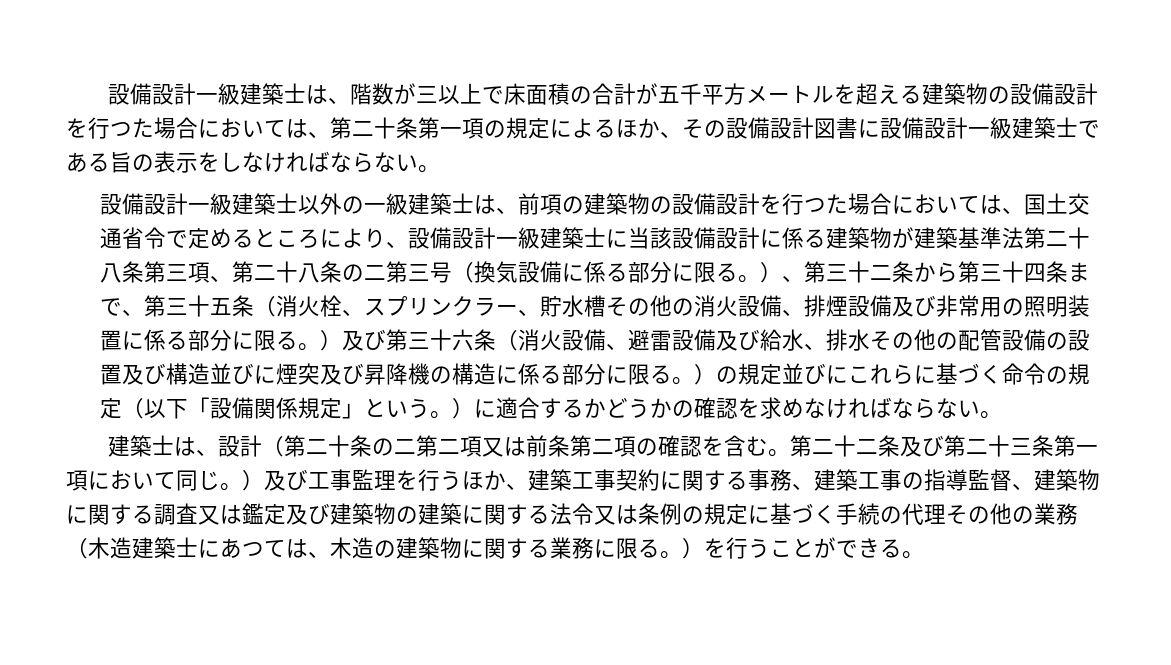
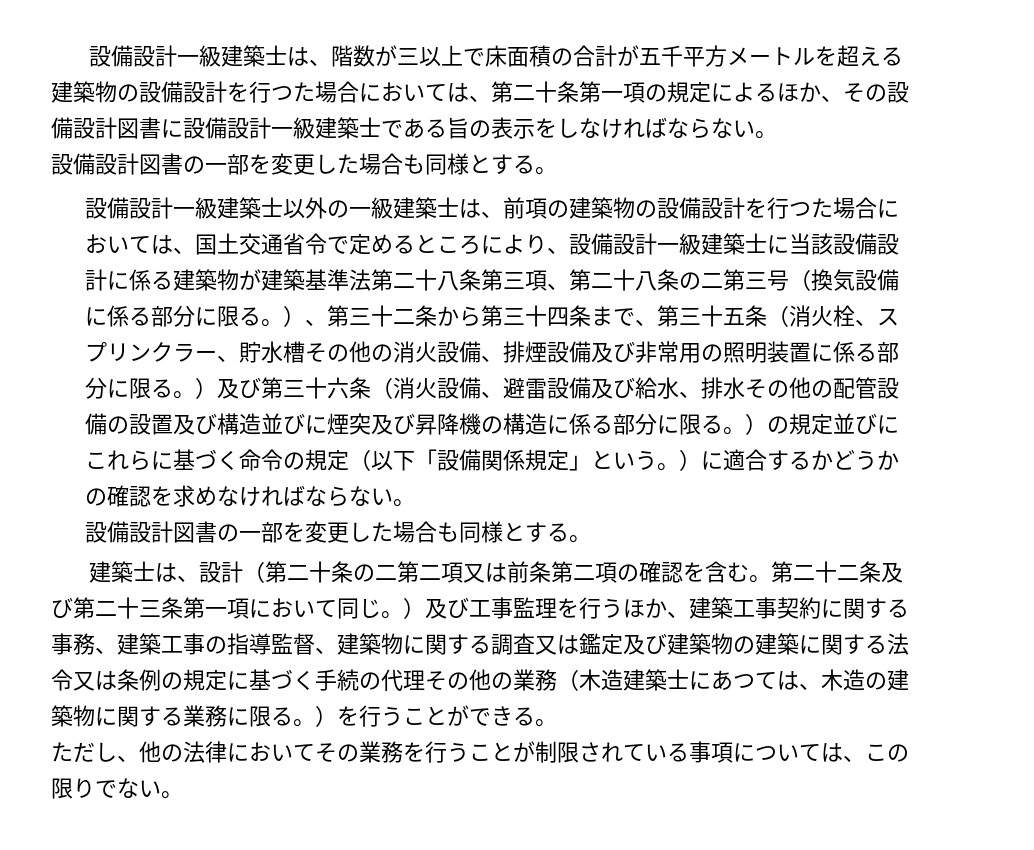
(440, 169) none -> [51,153,557,175] // 設備設計図書の一部を変更した場合も同様とする。
(1002, 415) none -> [85,521,592,543] // 設備設計図書の一部を変更した場合も同様とする。
(924, 555) none -> [51,741,909,763] [51,778,183,799] // ただし、他の法律においてその業務を行うことが制限されている事項については、この限りでない。

